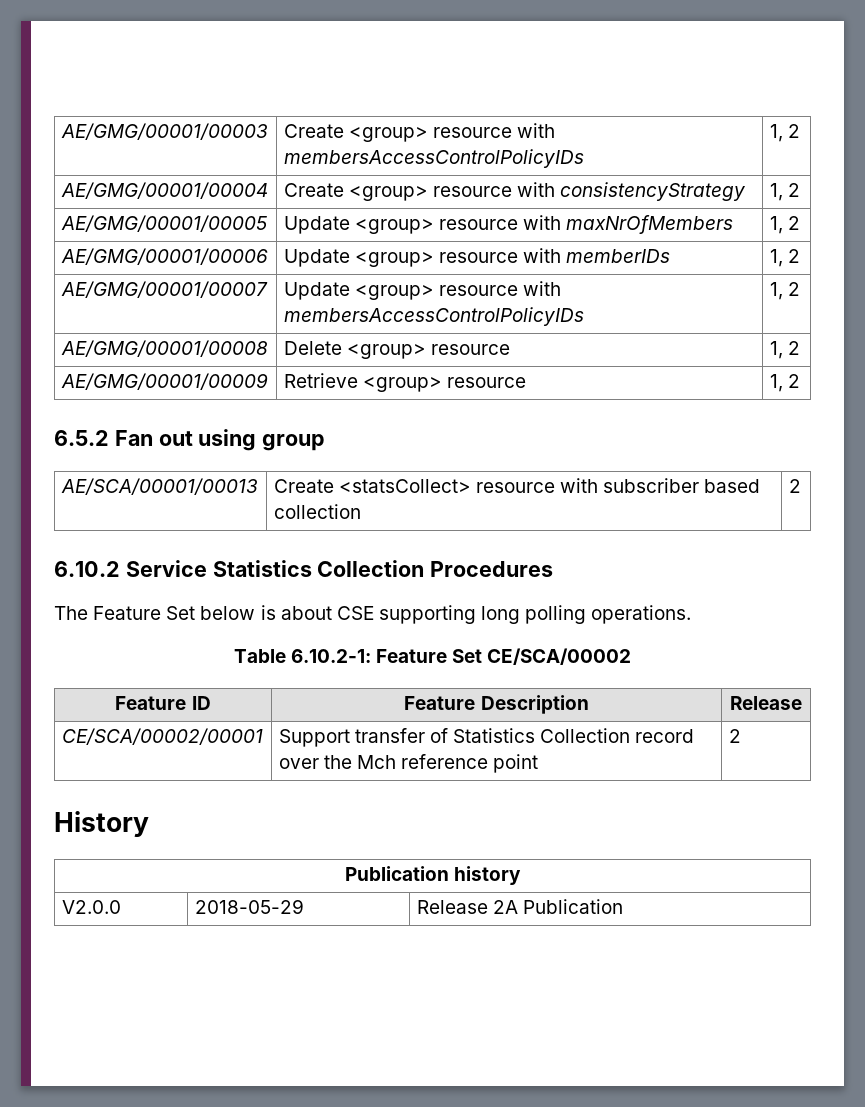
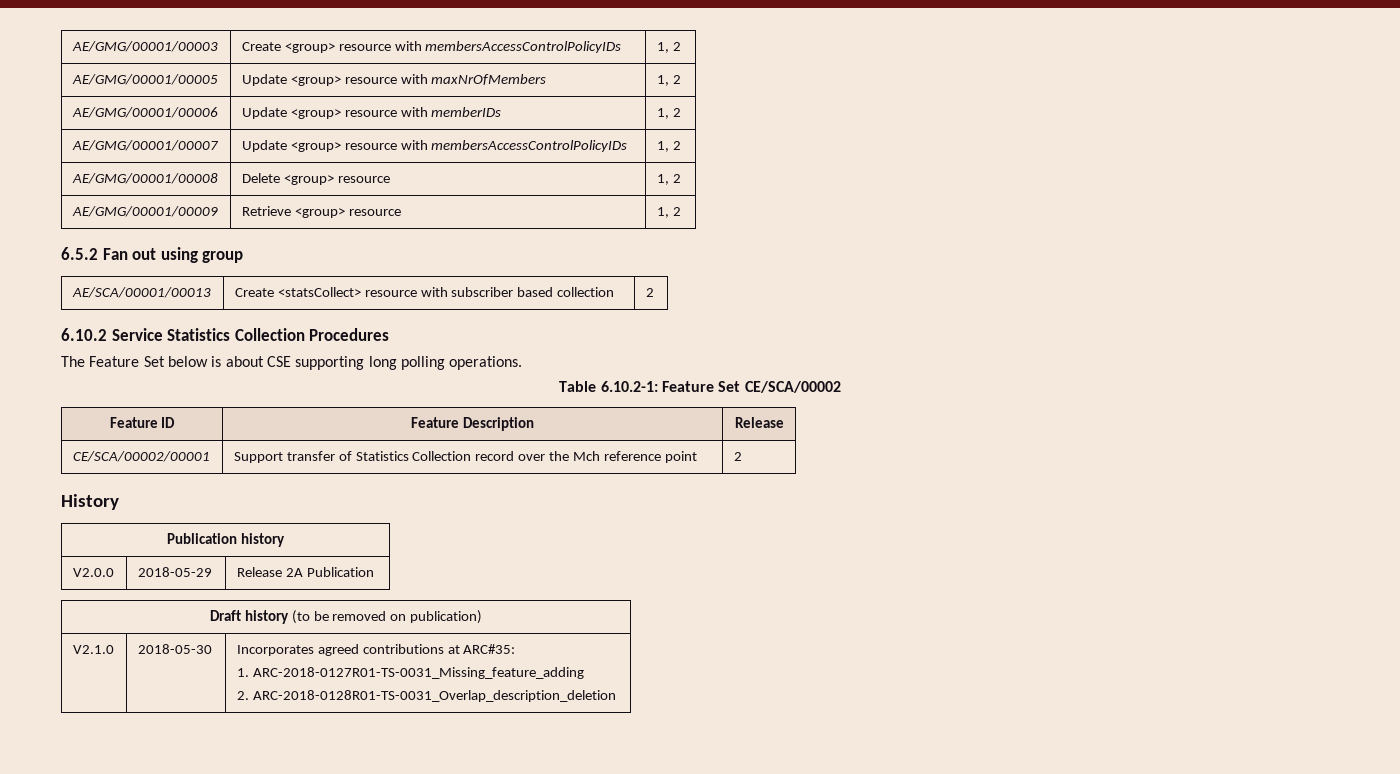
[60,182,268,199] [283,182,747,201] [769,183,800,201] // AE/GMG/00001/00004 | Create <group> resource with consistencyStrategy | 1, 2 -> (681, 46) none
(623, 906) none -> [209,610,483,624] [72,645,114,654] [137,644,212,654] [236,644,516,656] [236,667,584,679] [236,690,616,702] // Draft history (to be removed on publication) // V2.1.0 | 2018-05-30 | Incorporates agreed contributions at ARC#35: // 1. ARC-2018-0127R01-TS-0031_Missing_feature_adding // 2. ARC-2018-0128R01-TS-0031_Overlap_description_deletion

